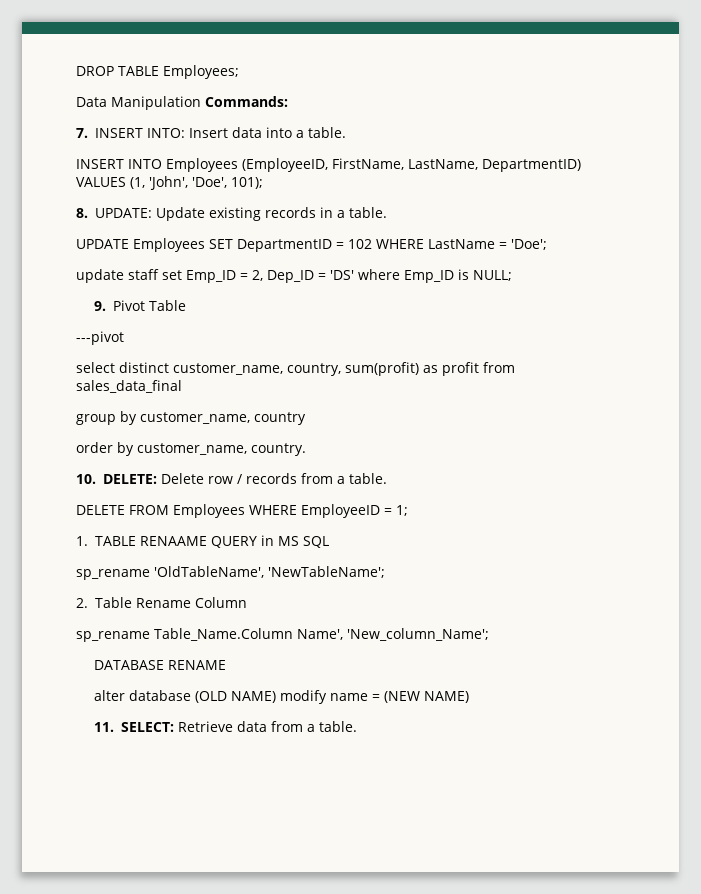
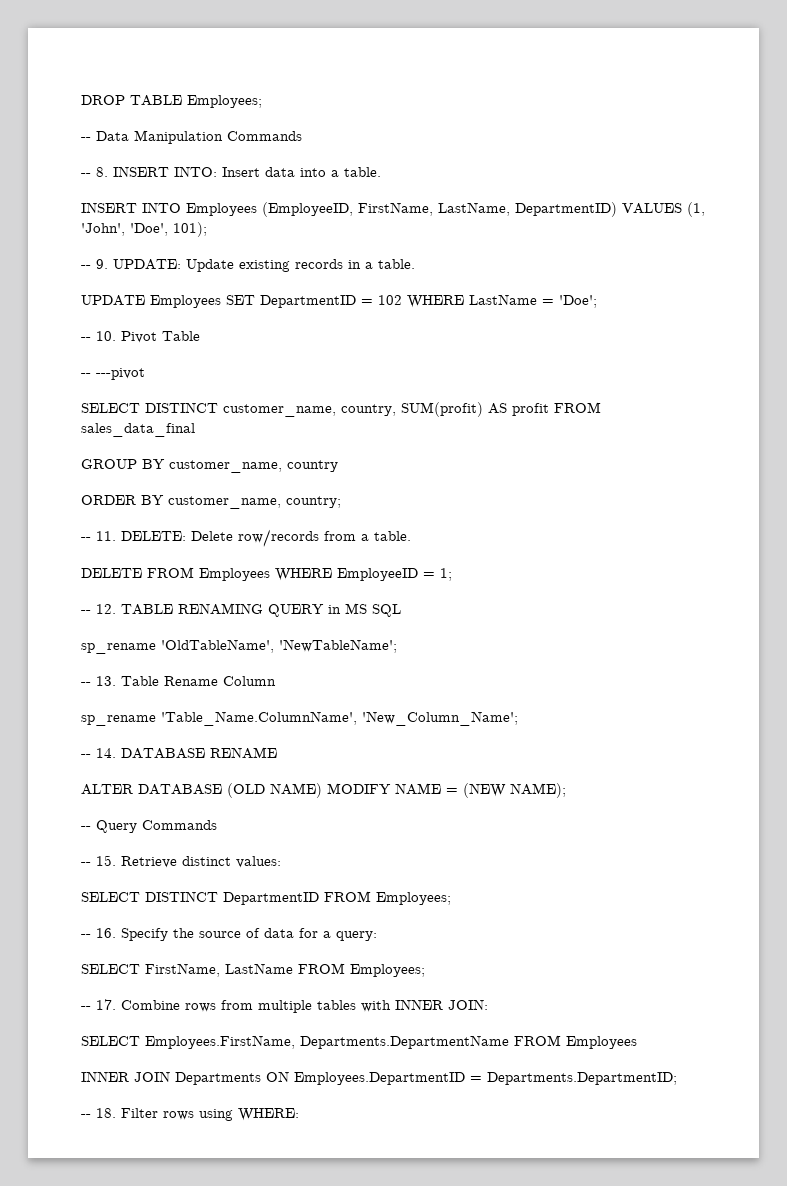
(239, 72) none -> [81,137,91,141] --
[205,96,288,107] [76,128,88,138] Commands: // 7. -> [227,131,302,141] [81,167,108,177] Commands // -- 8.
[76,208,88,218] 8. -> [81,259,108,269] -- 9.
[76,269,512,283] [94,301,107,311] update staff set Emp_ID = 2, Dep_ID = 'DS' where Emp_ID is NULL; // 9. -> [81,331,116,341] -- 10.
(186, 305) none -> [81,373,91,377] --
[76,362,515,376] select distinct customer_name, country, sum(profit) as profit from -> [81,402,601,417] SELECT DISTINCT customer_name, country, SUM(profit) AS profit FROM
[76,411,137,425] group by -> [81,459,165,469] GROUP BY
[76,442,306,456] [76,473,297,484] order by customer_name, country. // 10. DELETE: Delete row / records -> [81,495,341,509] [81,529,319,547] ORDER BY customer_name, country; // -- 11. DELETE: Delete row/records
[76,536,207,546] 1. TABLE RENAAME -> [81,603,263,615] -- 12. TABLE RENAMING
[76,598,88,608] 2. -> [81,676,116,686] -- 13.
[154,628,489,641] [94,660,227,670] [94,690,470,704] [94,721,357,732] Table_Name.Column Name', 'New_column_Name'; // DATABASE RENAME // alter database (OLD NAME) modify name = (NEW NAME) // 11. SELECT: Retrieve data from a table. -> [161,711,518,726] [81,747,277,759] [81,783,566,798] [81,820,217,833] [81,855,281,868] [81,891,451,905] [81,928,377,941] [81,963,425,977] [81,999,488,1013] [81,1035,637,1049] [81,1071,677,1085] [81,1108,299,1121] 'Table_Name.ColumnName', 'New_Column_Name'; // -- 14. DATABASE RENAME // ALTER DATABASE (OLD NAME) MODIFY NAME = (NEW NAME); // -- Query Commands // -- 15. Retrieve distinct values: // SELECT DISTINCT DepartmentID FROM Employees; // -- 16. Specify the source of data for a query: // SELECT FirstName, LastName FROM Employees; // -- 17. Combine rows from multiple tables with INNER JOIN: // SELECT Employees.FirstName, Departments.DepartmentName FROM Employees // INNER JOIN Departments ON Employees.DepartmentID = Departments.DepartmentID; // -- 18. Filter rows using WHERE:

